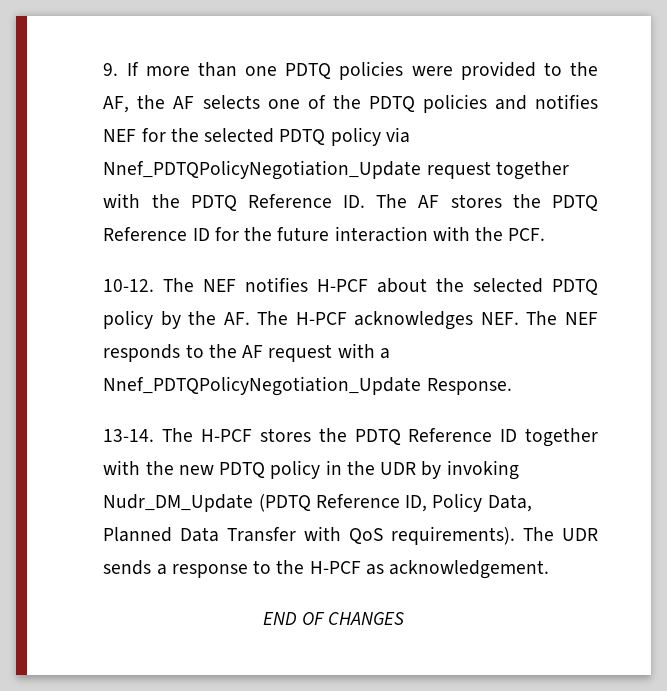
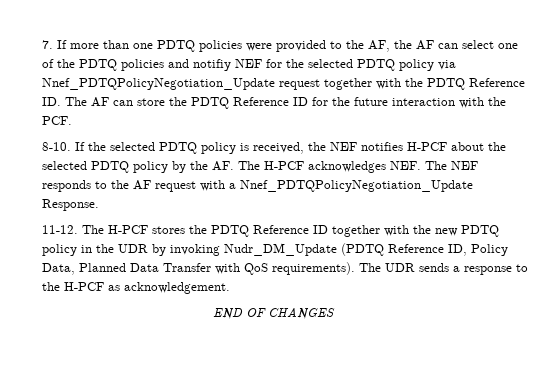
[103,63,119,76] 9. -> [41,40,53,49] 7.
[202,95,260,109] selects -> [437,40,494,49] can select
[535,94,598,109] notifies -> [192,59,231,71] notifiy
[450,194,502,208] stores -> [112,98,165,106] can store
[103,278,195,292] 10-12. The -> [41,142,326,154] 8-10. If the selected PDTQ policy is received, the
[103,429,155,442] 13-14. -> [41,225,78,234] 11-12.

